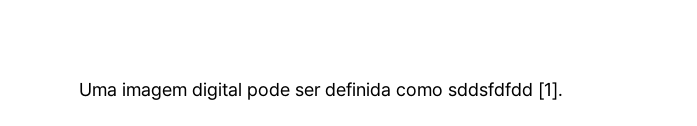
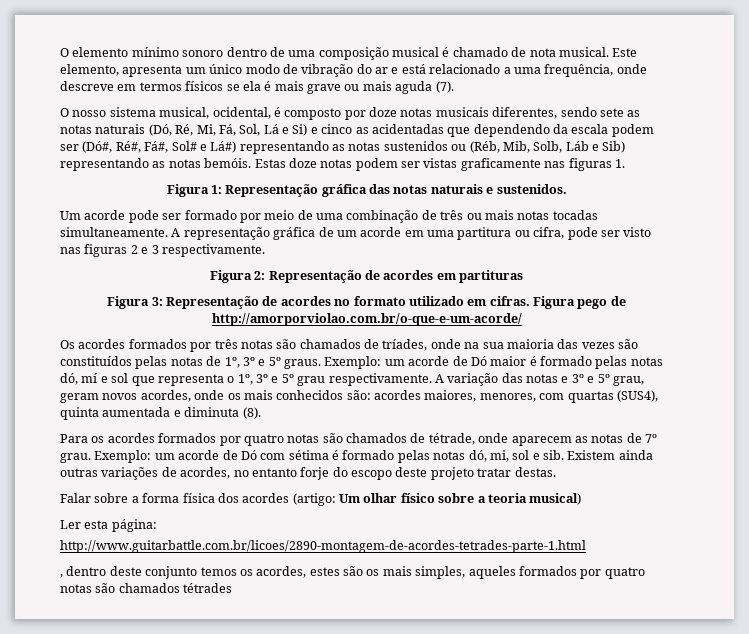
[79,82,563,100] Uma imagem digital pode ser definida como sddsfdfdd [1]. -> [60,47,638,60] [60,64,647,77] [60,81,454,94] [60,107,641,120] [60,124,654,137] [60,141,626,154] [60,158,625,171] [166,184,567,197] [60,210,598,223] [60,227,652,240] [60,244,265,257] [209,270,524,283] [107,296,626,309] [211,313,522,326] [60,339,638,352] [60,356,663,369] [60,373,644,386] [60,390,658,403] [60,407,261,420] [60,433,657,446] [60,450,653,463] [60,467,556,480] [60,493,582,506] [60,519,157,532] [60,540,586,553] [60,566,645,579] [60,583,233,593] O elemento mínimo sonoro dentro de uma composição musical é chamado de nota musical. Este elemento, apresenta um único modo de vibração do ar e está relacionado a uma frequência, onde descreve em termos físicos se ela é mais grave ou mais aguda (7). // O nosso sistema musical, ocidental, é composto por doze notas musicais diferentes, sendo sete as notas naturais (Dó, Ré, Mi, Fá, Sol, Lá e Si) e cinco as acidentadas que dependendo da escala podem ser (Dó#, Ré#, Fá#, Sol# e Lá#) representando as notas sustenidos ou (Réb, Mib, Solb, Láb e Sib) representando as notas bemóis. Estas doze notas podem ser vistas graficamente nas figuras 1. // Figura 1: Representação gráfica das notas naturais e sustenidos. // Um acorde pode ser formado por meio de uma combinação de três ou mais notas tocadas simultaneamente. A representação gráfica de um acorde em uma partitura ou cifra, pode ser visto nas figuras 2 e 3 respectivamente. // Figura 2: Representação de acordes em partituras // Figura 3: Representação de acordes no formato utilizado em cifras. Figura pego de http://amorporviolao.com.br/o-que-e-um-acorde/ // Os acordes formados por três notas são chamados de tríades, onde na sua maioria das vezes são constituídos pelas notas de 1º, 3º e 5º graus. Exemplo: um acorde de Dó maior é formado pelas notas dó, mí e sol que representa o 1º, 3º e 5º grau respectivamente. A variação das notas e 3º e 5º grau, geram novos acordes, onde os mais conhecidos são: acordes maiores, menores, com quartas (SUS4), quinta aumentada e diminuta (8). // Para os acordes formados por quatro notas são chamados de tétrade, onde aparecem as notas de 7º grau. Exemplo: um acorde de Dó com sétima é formado pelas notas dó, mi, sol e sib. Existem ainda outras variações de acordes, no entanto forje do escopo deste projeto tratar destas. // Falar sobre a forma física dos acordes (artigo: Um olhar físico sobre a teoria musical) // Ler esta página: // http://www.guitarbattle.com.br/licoes/2890-montagem-de-acordes-tetrades-parte-1.html // , dentro deste conjunto temos os acordes, estes são os mais simples, aqueles formados por quatro notas são chamados tétrades

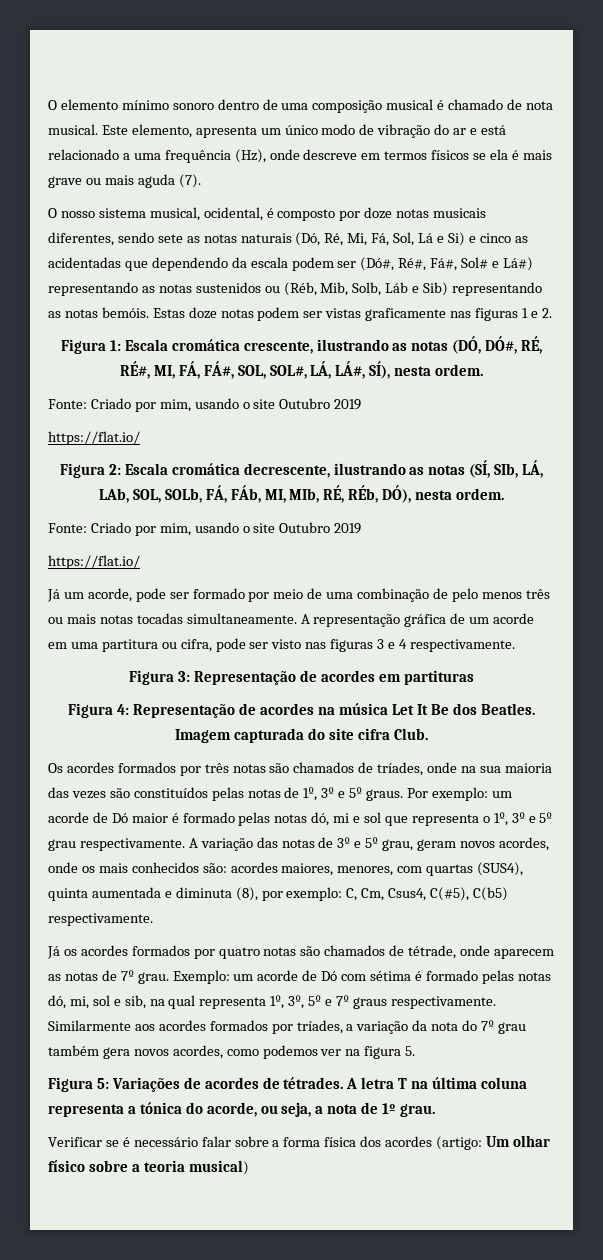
[544,64,614,77] frequência, -> [164,149,266,163] frequência (Hz),
[614,159,625,168] 1. -> [521,308,552,318] 1 e 2.
[225,184,567,197] [60,210,126,220] Representação gráfica das notas naturais e sustenidos. // Um acorde -> [124,336,543,354] [119,361,484,379] [48,398,362,412] [48,431,140,445] [59,460,544,478] [98,485,505,503] [48,522,362,536] [48,555,140,569] [47,588,132,602] Escala cromática crescente, ilustrando as notas (DÓ, DÓ#, RÉ, RÉ#, MI, FÁ, FÁ#, SOL, SOL#, LÁ, LÁ#, SÍ), nesta ordem. // Fonte: Criado por mim, usando o site Outubro 2019 // https://flat.io/ // Figura 2: Escala cromática decrescente, ilustrando as notas (SÍ, SIb, LÁ, LAb, SOL, SOLb, FÁ, FÁb, MI, MIb, RÉ, RÉb, DÓ), nesta ordem. // Fonte: Criado por mim, usando o site Outubro 2019 // https://flat.io/ // Já um acorde,
(437, 215) none -> [451,588,522,602] pelo menos
[130,245,159,254] 2 e 3 -> [377,639,407,649] 3 e 4
[254,271,266,280] 2: -> [178,671,191,682] 3:
[151,296,626,309] [211,313,522,326] 3: Representação de acordes no formato utilizado em cifras. Figura pego de http://amorporviolao.com.br/o-que-e-um-acorde/ -> [117,703,535,718] [175,728,428,743] 4: Representação de acordes na música Let It Be dos Beatles. Imagem capturada do site cifra Club.
[324,356,382,369] Exemplo: -> [406,787,488,801] Por exemplo:
[81,373,98,383] mí -> [333,813,350,823] mi
[561,376,569,383] e -> [318,837,334,848] de
[242,407,261,419] [60,434,88,443] (8). // Para -> [235,887,509,901] [48,913,153,926] [47,946,60,959] (8), por exemplo: C, Cm, Csus4, C(#5), C(b5) respectivamente. // Já
[543,450,653,460] [60,467,556,480] [60,493,91,503] sib. Existem ainda outras variações de acordes, no entanto forje do escopo deste projeto tratar destas. // Falar -> [124,995,496,1009] [48,1020,526,1034] [48,1045,416,1059] [48,1077,527,1092] [48,1102,436,1117] [48,1136,231,1147] sib, na qual representa 1º, 3º, 5º e 7º graus respectivamente. Similarmente aos acordes formados por tríades, a variação da nota do 7º grau também gera novos acordes, como podemos ver na figura 5. // Figura 5: Variações de acordes de tétrades. A letra T na última coluna representa a tónica do acorde, ou seja, a nota de 1º grau. // Verificar se é necessário falar
[60,519,157,532] [60,540,586,553] [60,566,645,579] [60,583,233,593] // Ler esta página: // http://www.guitarbattle.com.br/licoes/2890-montagem-de-acordes-tetrades-parte-1.html // , dentro deste conjunto temos os acordes, estes são os mais simples, aqueles formados por quatro notas são chamados tétrades -> (249, 1167) none

